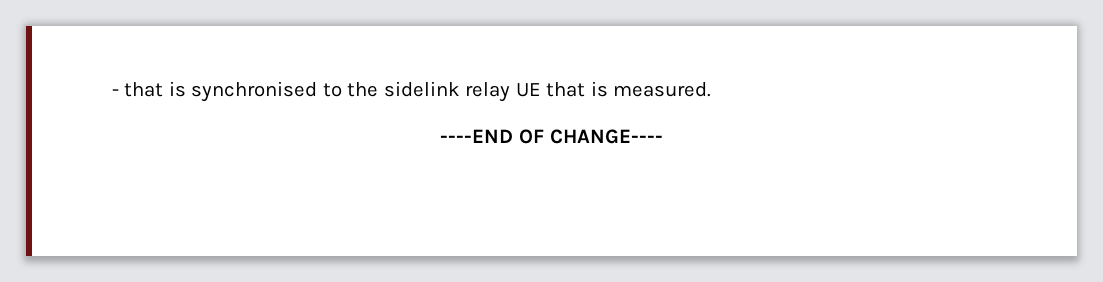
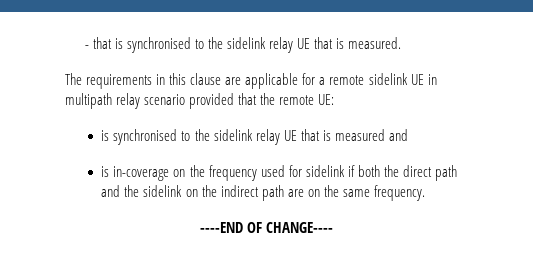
(712, 89) none -> [65,73,437,89] [65,93,335,109] [101,129,408,145] [101,165,457,181] [101,185,425,201] // The requirements in this clause are applicable for a remote sidelink UE in multipath relay scenario provided that the remote UE: // is synchronised to the sidelink relay UE that is measured and // is in-coverage on the frequency used for sidelink if both the direct path and the sidelink on the indirect path are on the same frequency.

